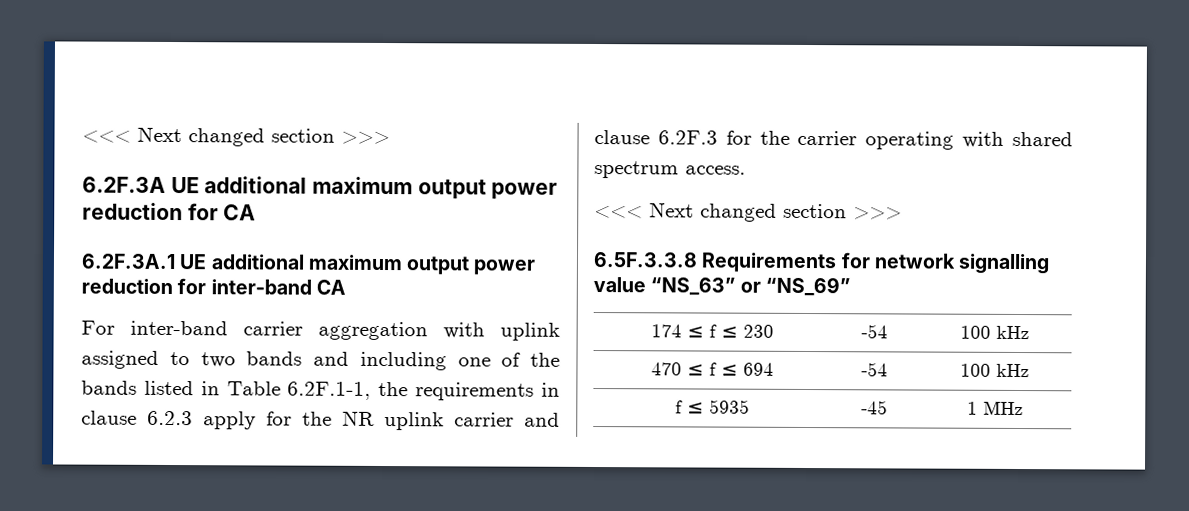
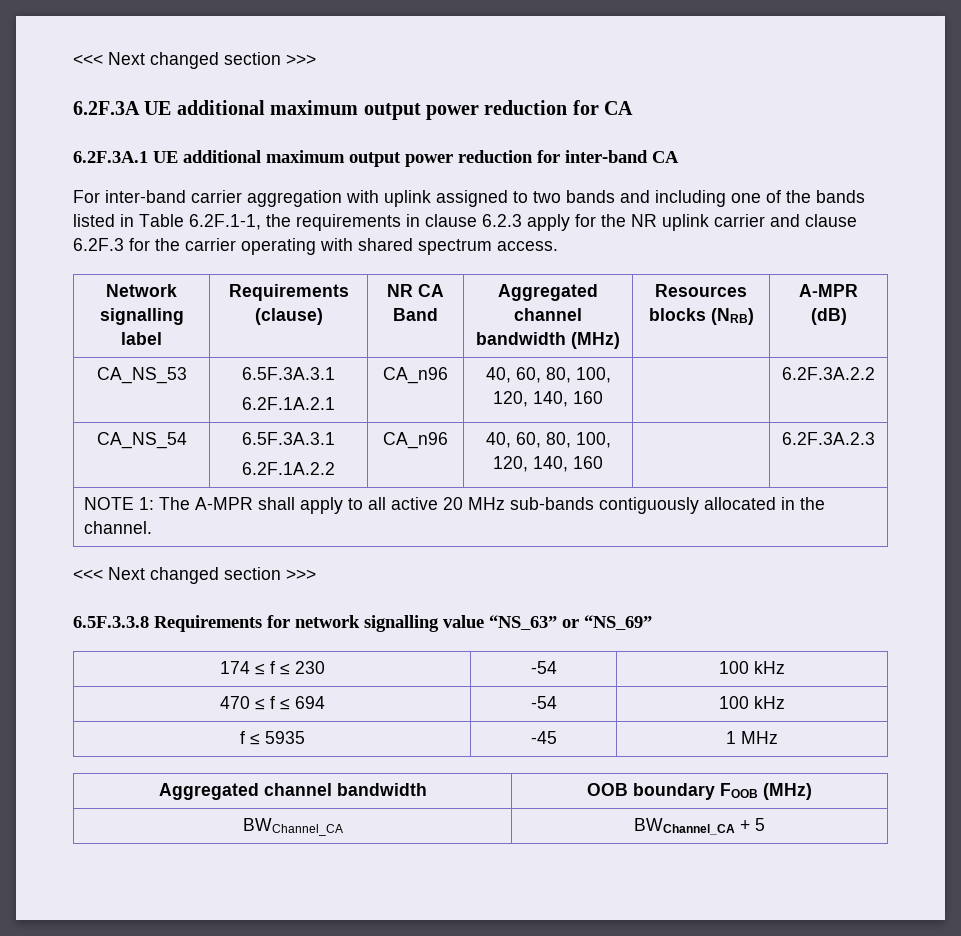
(746, 170) none -> [106,284,177,297] [99,308,184,325] [121,332,162,345] [228,284,349,301] [254,308,323,325] [387,284,444,297] [393,308,438,321] [498,284,598,301] [514,308,582,321] [476,332,620,349] [655,284,747,297] [648,308,754,325] [799,284,858,297] [810,308,847,325] [96,367,187,384] [242,367,335,380] [242,397,335,410] [383,367,448,384] [485,367,611,383] [493,391,603,407] [782,367,875,380] [96,432,187,449] [242,432,335,445] [242,462,335,475] [383,432,448,449] [485,432,611,448] [493,456,603,472] [782,432,875,445] [83,497,825,514] [83,521,152,534] // Network signalling label | Requirements (clause) | NR CA Band | Aggregated channel bandwidth (MHz) | Resources blocks (NRB) | A-MPR (dB) // CA_NS_53 | 6.5F.3A.3.1 // 6.2F.1A.2.1 | CA_n96 | 40, 60, 80, 100, 120, 140, 160 | | 6.2F.3A.2.2 // CA_NS_54 | 6.5F.3A.3.1 // 6.2F.1A.2.2 | CA_n96 | 40, 60, 80, 100, 120, 140, 160 | | 6.2F.3A.2.3 // NOTE 1: The A-MPR shall apply to all active 20 MHz sub-bands contiguously allocated in the channel.
(1023, 408) none -> [158,783,427,800] [587,783,812,800] [242,818,343,836] [634,818,765,835] // Aggregated channel bandwidth | OOB boundary FOOB (MHz) // BWChannel_CA | BWChannel_CA + 5

